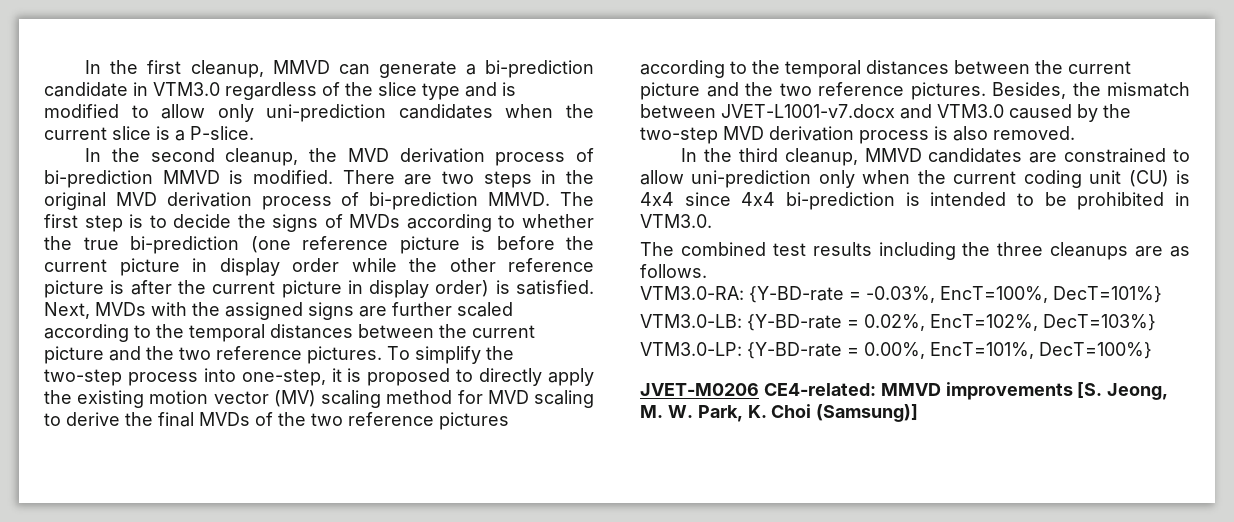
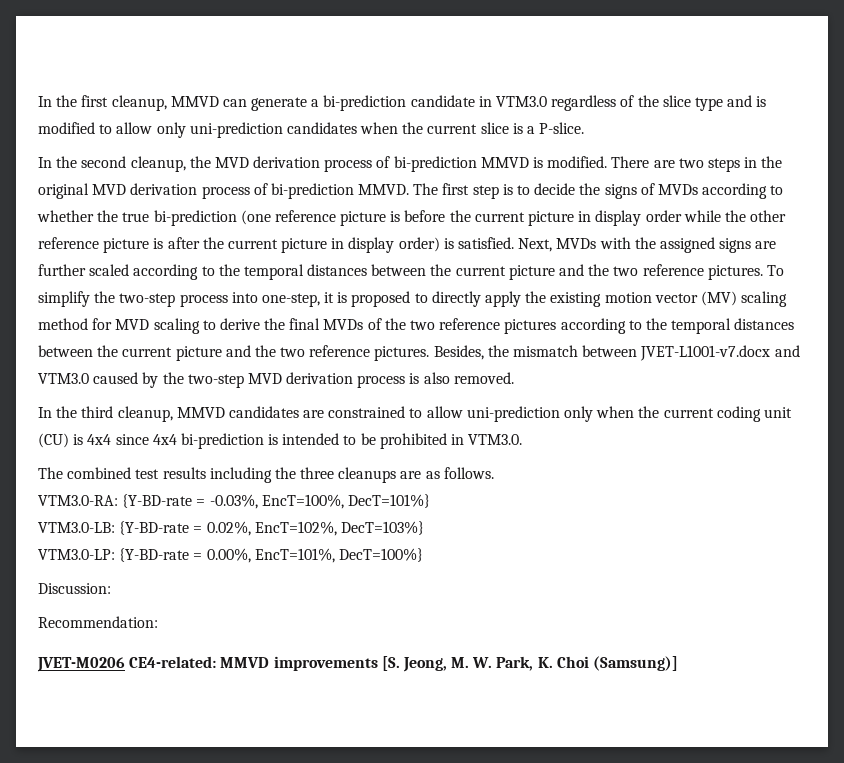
(1152, 350) none -> [38,583,111,594] [38,616,158,628] // Discussion: // Recommendation:

